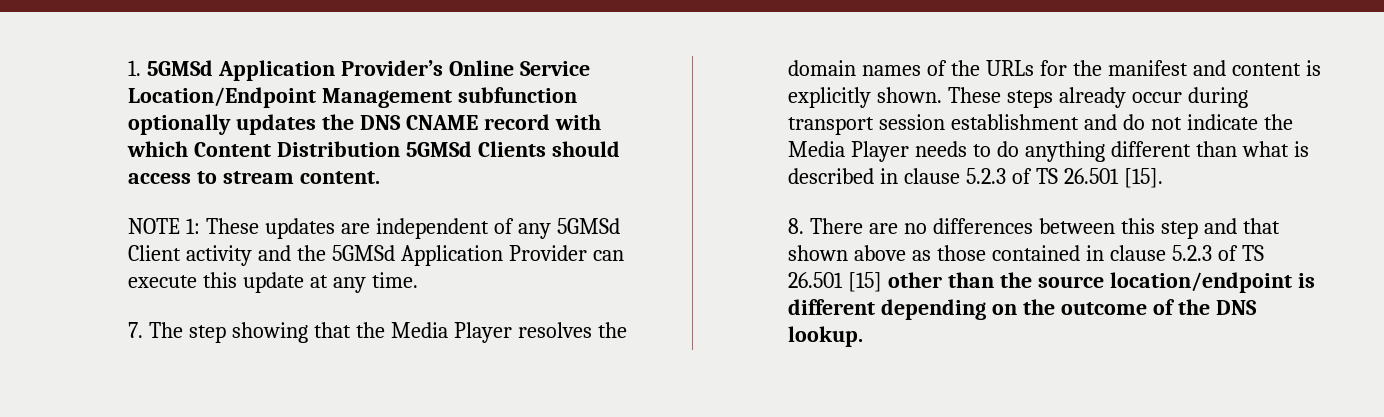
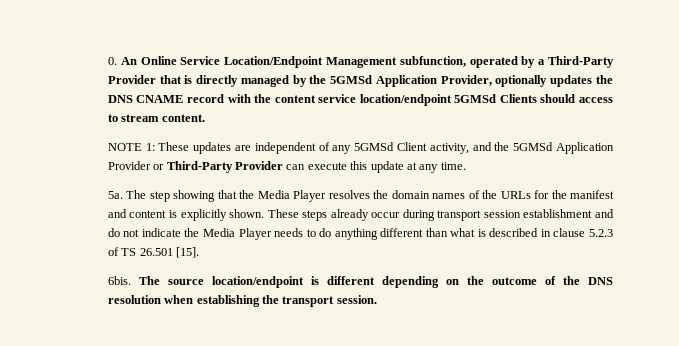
[128,60,591,81] [128,87,578,108] 1. 5GMSd Application Provider’s Online Service Location/Endpoint Management subfunction -> [107,56,614,68] [107,75,492,87] 0. An Online Service Location/Endpoint Management subfunction, operated by a Third-Party Provider that is directly managed by the 5GMSd Application Provider,
[127,141,401,157] which Content Distribution -> [254,94,452,106] the content service location/endpoint
[186,245,253,266] activity -> [429,143,469,154] activity,
(588, 253) none -> [153,161,284,173] or Third-Party Provider
[128,322,144,338] 7. -> [107,191,123,199] 5a.
[788,218,1280,239] [788,245,1264,261] [788,272,1033,292] 8. There are no differences between this step and that shown above as those contained in clause 5.2.3 of TS 26.501 [15] other than the -> [107,276,160,285] 6bis. The
[788,326,864,347] lookup. -> [107,295,377,307] resolution when establishing the transport session.

